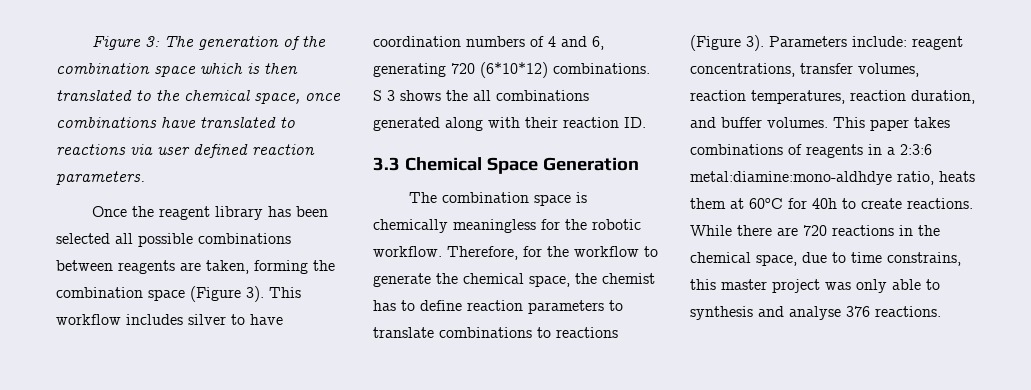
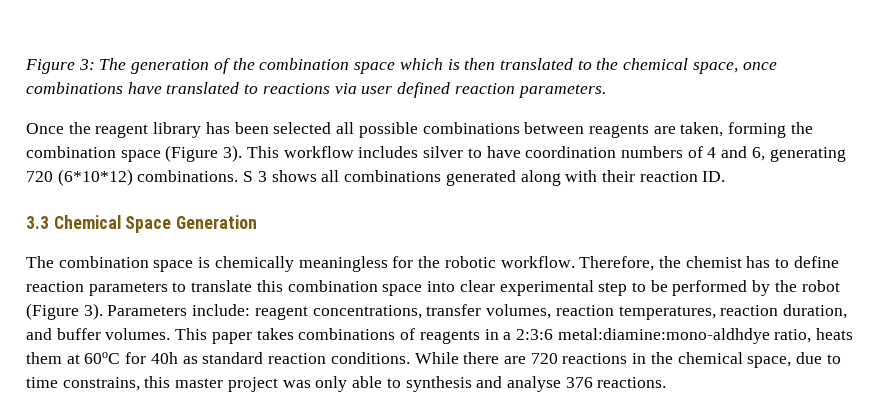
[446,90,468,101] the -> (317, 176) none
[523,246,658,257] [373,273,570,287] for the workflow to generate the chemical space, -> (655, 263) none
[439,327,618,338] combinations to reactions -> [256,280,840,296] this combination space into clear experimental step to be performed by the robot
[842,198,973,209] to create reactions. -> [182,352,410,364] as standard reaction conditions.

